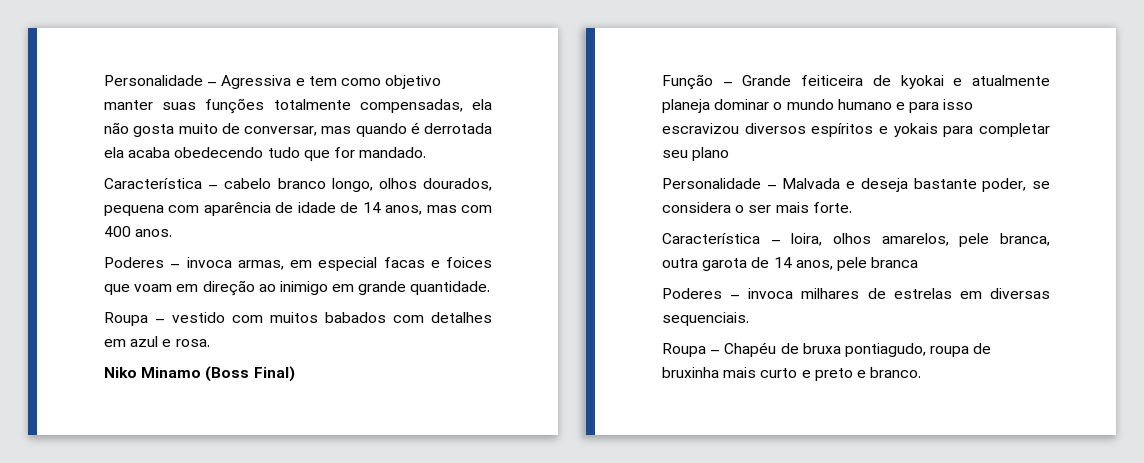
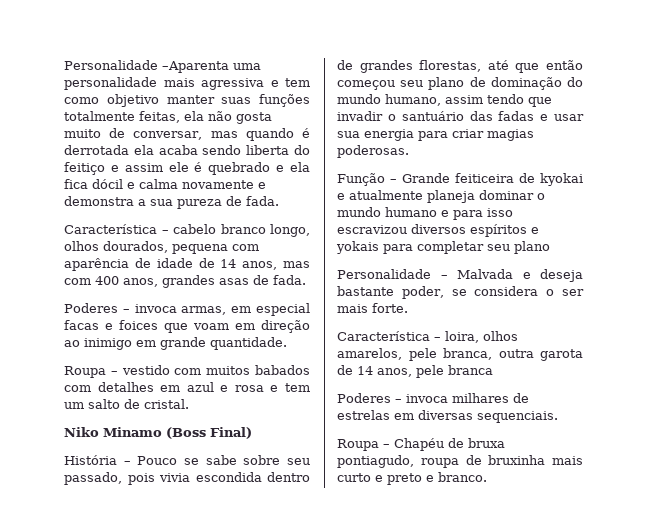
[104,75,292,89] Personalidade – Agressiva -> [64,60,261,73] [64,77,264,90] Personalidade –Aparenta uma personalidade mais agressiva
[359,99,463,113] compensadas, -> [139,111,180,123] feitas,
[174,147,427,161] obedecendo tudo que for mandado. -> [202,145,310,155] [64,162,310,175] [64,179,266,189] [64,196,279,209] sendo liberta do feitiço e assim ele é quebrado e ela fica dócil e calma novamente e demonstra a sua pureza de fada.
[135,229,173,237] anos. -> [123,275,306,288] anos, grandes asas de fada.
[175,339,210,347] [104,366,295,382] rosa. // Niko Minamo (Boss Final) -> [234,383,311,392] [64,399,189,409] [64,427,252,439] [64,455,310,465] [64,472,310,485] [337,60,583,73] [337,77,583,90] [337,94,552,107] [337,111,584,121] [337,129,534,141] [337,145,409,158] rosa e tem um salto de cristal. // Niko Minamo (Boss Final) // História – Pouco se sabe sobre seu passado, pois vivia escondida dentro de grandes florestas, até que então começou seu plano de dominação do mundo humano, assim tendo que invadir o santuário das fadas e usar sua energia para criar magias poderosas.

